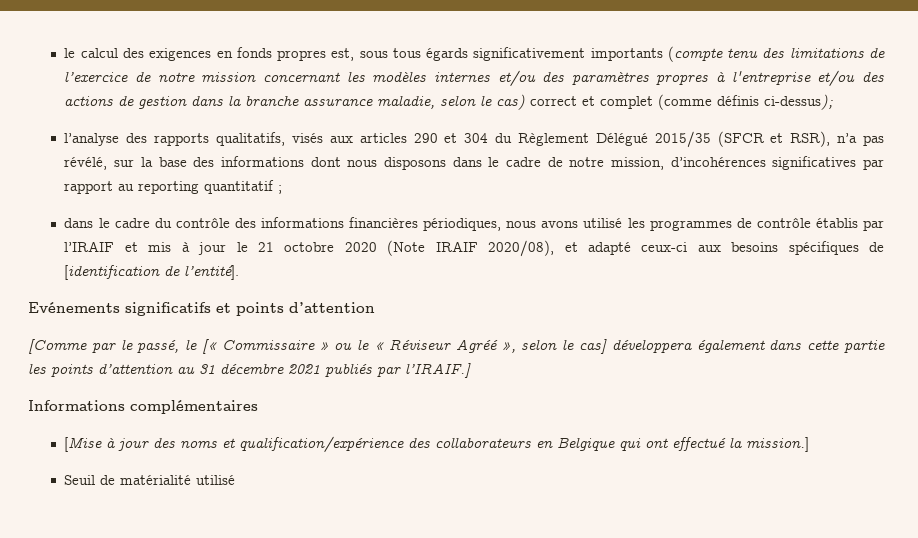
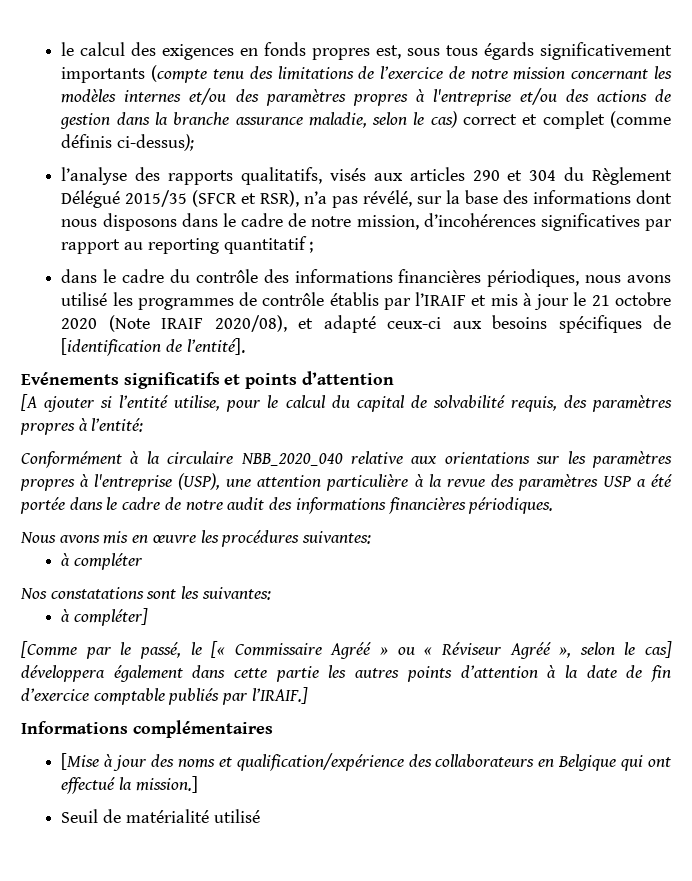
(375, 307) none -> [21,394,672,412] [20,418,144,435] [21,451,672,468] [20,473,672,491] [20,497,554,514] [20,530,372,547] [61,553,144,570] [20,586,271,600] [61,608,149,626] // [A ajouter si l’entité utilise, pour le calcul du capital de solvabilité requis, des paramètres propres à l’entité: // Conformément à la circulaire NBB_2020_040 relative aux orientations sur les paramètres propres à l'entreprise (USP), une attention particulière à la revue des paramètres USP a été portée dans le cadre de notre audit des informations financières périodiques. // Nous avons mis en œuvre les procédures suivantes: // à compléter // Nos constatations sont les suivantes: // à compléter]
(315, 345) none -> [330,642,372,659] Agréé
[357,339,370,350] le -> (415, 651) none
[51,363,320,377] points d’attention au 31 décembre 2021 -> [355,665,672,682] [21,688,165,705] autres points d’attention à la date de fin d’exercice comptable

